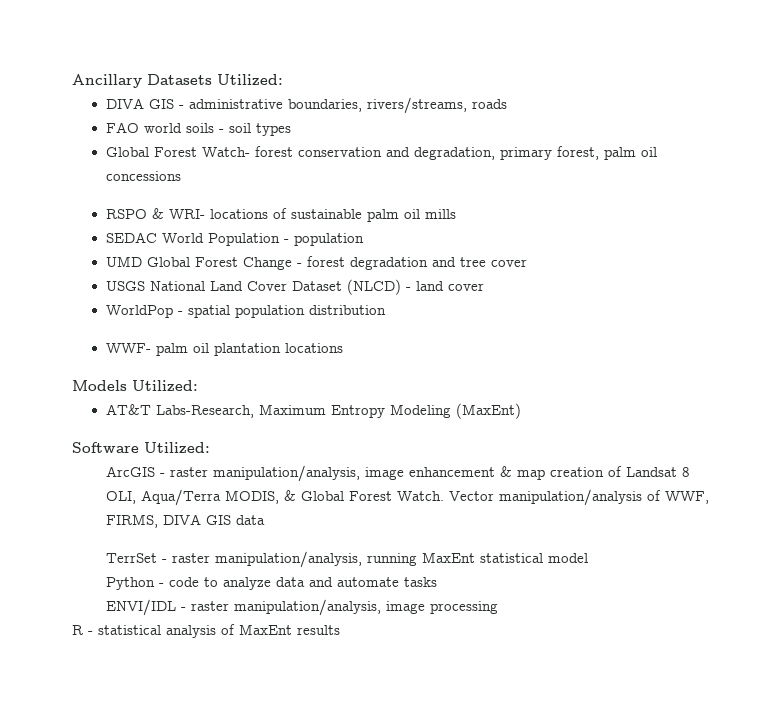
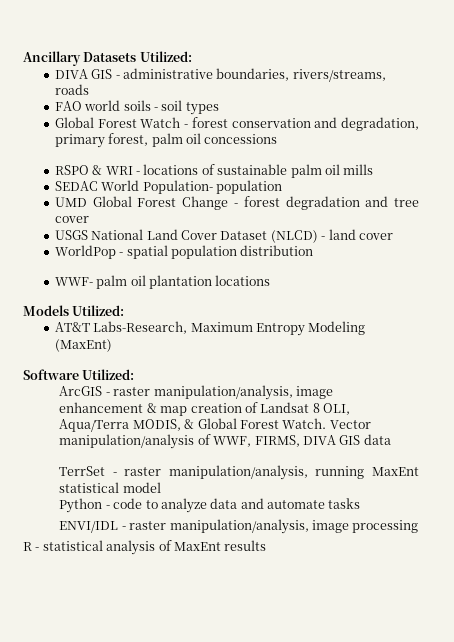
[201,147,250,157] Watch- -> [140,117,189,128] Watch -
[168,209,205,219] WRI- -> [105,166,141,175] WRI -
[207,233,289,246] Population - -> [142,180,213,194] Population-

